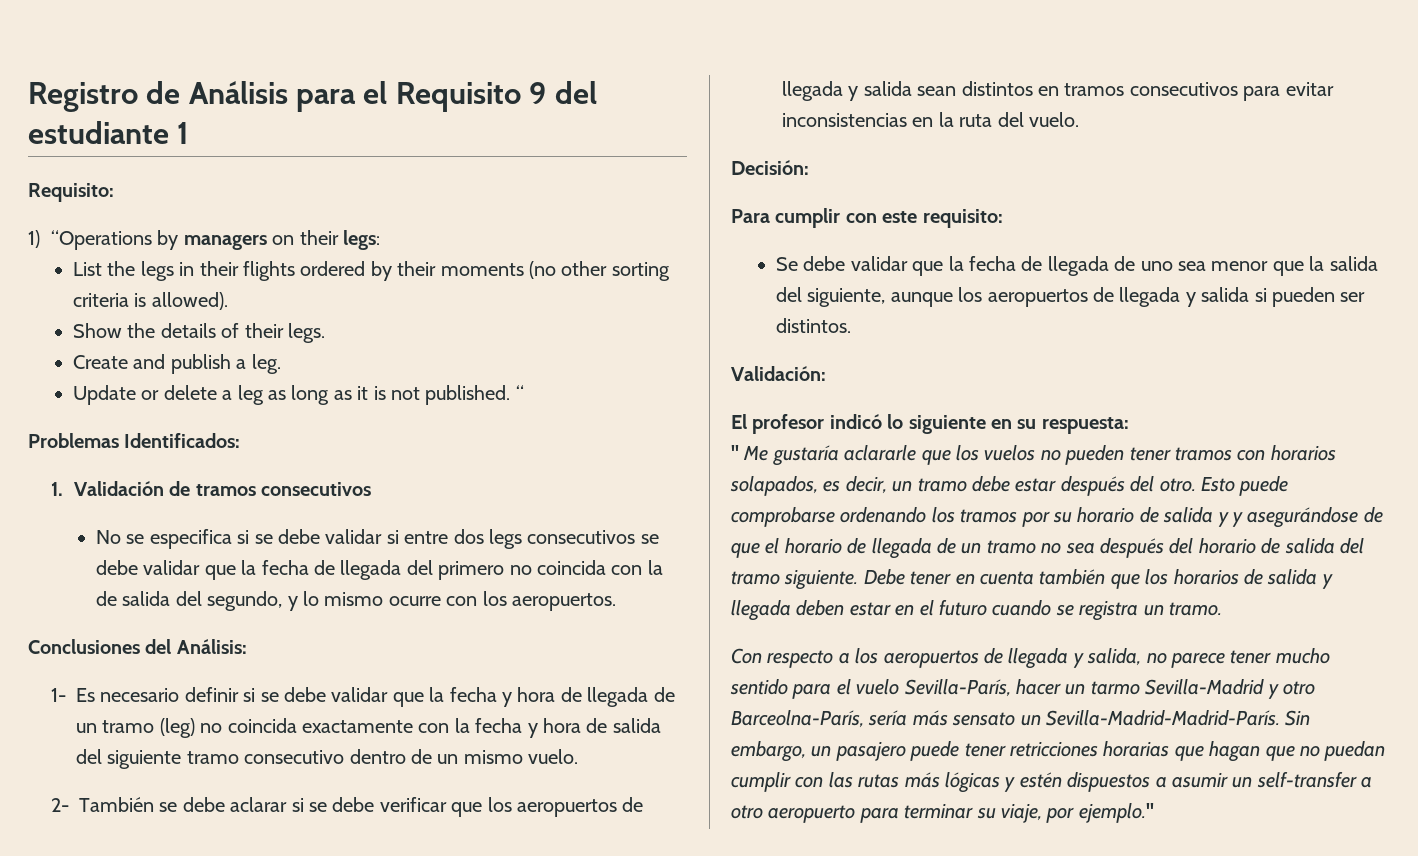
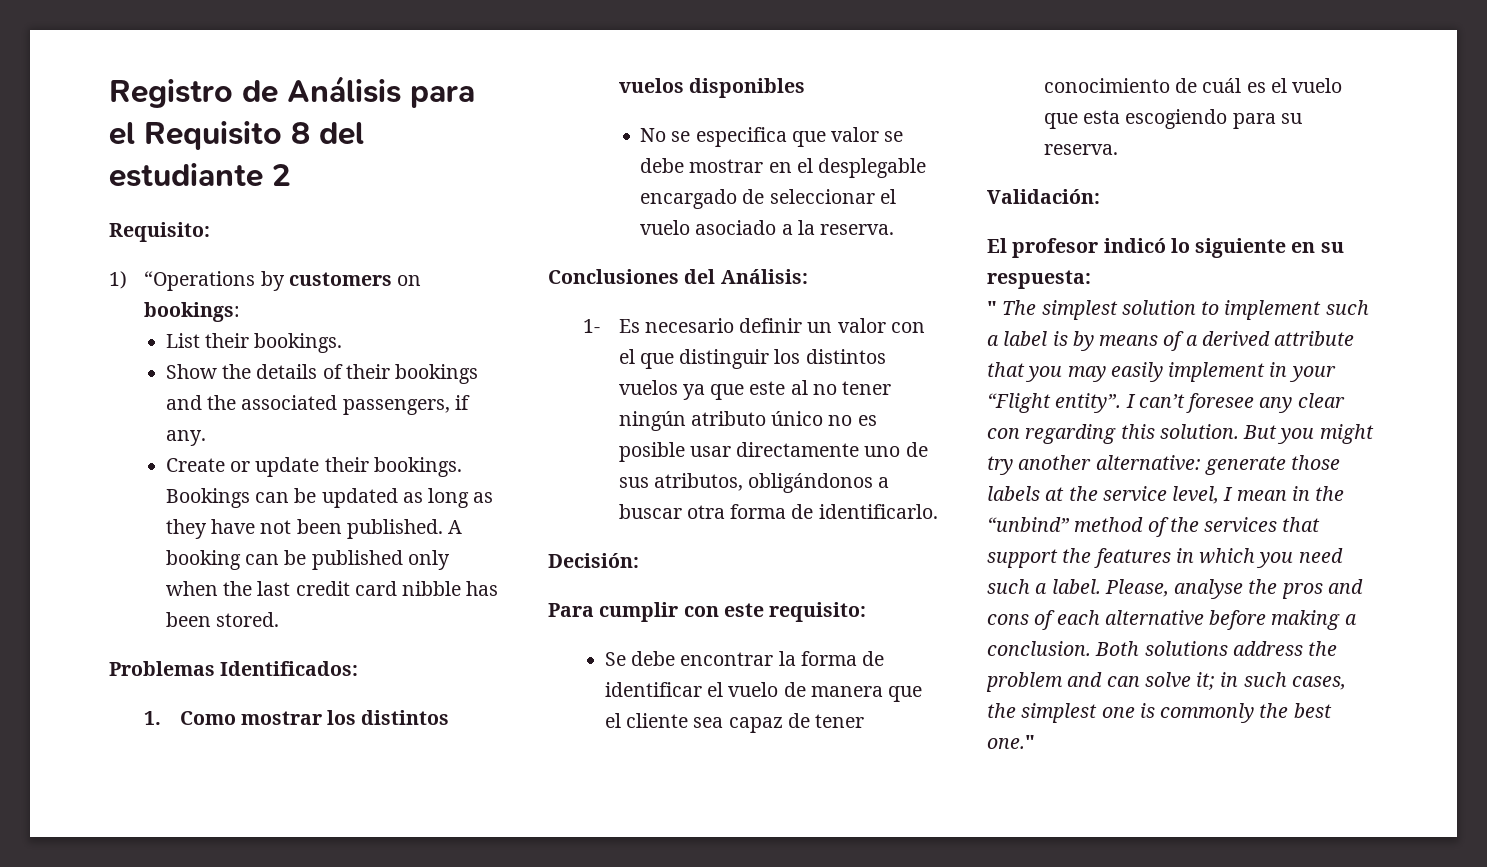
[529,82,547,104] 9 -> [291,122,310,144] 8
[177,122,189,144] 1 -> [272,164,291,186] 2
[183,230,380,250] [72,261,670,281] [72,292,228,310] managers on their legs: // List the legs in their flights ordered by their moments (no other sorting criteria is allowed). -> [288,272,422,286] [144,302,241,322] [165,333,343,353] customers on bookings: // List their bookings.
[287,323,325,343] [72,354,281,374] [72,385,524,405] [28,433,241,448] [50,481,372,496] [95,529,659,549] [95,560,663,580] [95,591,616,611] legs. // Create and publish a leg. // Update or delete a leg as long as it is not published. “ // Problemas Identificados: // 1. Validación de tramos consecutivos // No se especifica si se debe validar si entre dos legs consecutivos se debe validar que la fecha de llegada del primero no coincida con la de salida del segundo, y lo mismo ocurre con los aeropuertos. -> [395,364,479,384] [165,395,470,415] [165,430,206,446] [165,457,462,477] [165,488,494,508] [165,519,463,539] [165,550,450,570] [165,581,499,596] [165,612,280,627] [109,661,359,676] [144,710,450,725] [618,78,805,98] [640,127,904,147] [640,158,927,178] [640,189,896,209] [640,220,895,235] bookings and the associated passengers, if any. // Create or update their bookings. Bookings can be updated as long as they have not been published. A booking can be published only when the last credit card nibble has been stored. // Problemas Identificados: // 1. Como mostrar los distintos vuelos disponibles // No se especifica que valor se debe mostrar en el desplegable encargado de seleccionar el vuelo asociado a la reserva.
[243,687,675,707] [75,718,661,738] [75,749,579,769] [50,797,644,817] [781,81,1334,101] [781,112,1079,127] si se debe validar que la fecha y hora de llegada de un tramo (leg) no coincida exactamente con la fecha y hora de salida del siguiente tramo consecutivo dentro de un mismo vuelo. // 2- También se debe aclarar si se debe verificar que los aeropuertos de llegada y salida sean distintos en tramos consecutivos para evitar inconsistencias en la ruta del vuelo. -> [807,318,925,333] [618,349,886,369] [618,380,892,400] [618,411,877,431] [618,442,928,462] [618,473,890,493] [618,504,938,519] un valor con el que distinguir los distintos vuelos ya que este al no tener ningún atributo único no es posible usar directamente uno de sus atributos, obligándonos a buscar otra forma de identificarlo.
[850,256,1378,276] [775,287,1366,307] [775,318,851,333] validar que la fecha de llegada de uno sea menor que la salida del siguiente, aunque los aeropuertos de llegada y salida si pueden ser distintos. -> [680,651,885,666] [604,682,923,702] [604,713,865,733] [1043,78,1343,93] [1043,109,1302,129] [1043,144,1118,155] encontrar la forma de identificar el vuelo de manera que el cliente sea capaz de tener conocimiento de cuál es el vuelo que esta escogiendo para su reserva.
[743,445,1336,466] [730,476,1289,496] [731,507,1383,528] [731,538,1364,559] [731,569,1333,590] [731,600,1222,621] [731,648,1330,669] [730,679,1315,699] [731,710,1311,728] [731,741,1386,762] [731,772,1373,793] [731,803,1154,823] Me gustaría aclararle que los vuelos no pueden tener tramos con horarios solapados, es decir, un tramo debe estar después del otro. Esto puede comprobarse ordenando los tramos por su horario de salida y y asegurándose de que el horario de llegada de un tramo no sea después del horario de salida del tramo siguiente. Debe tener en cuenta también que los horarios de salida y llegada deben estar en el futuro cuando se registra un tramo. // Con respecto a los aeropuertos de llegada y salida, no parece tener mucho sentido para el vuelo Sevilla-París, hacer un tarmo Sevilla-Madrid y otro Barceolna-París, sería más sensato un Sevilla-Madrid-Madrid-París. Sin embargo, un pasajero puede tener retricciones horarias que hagan que no puedan cumplir con las rutas más lógicas y estén dispuestos a asumir un self-transfer a otro aeropuerto para terminar su viaje, por ejemplo." -> [1002,300,1369,320] [987,331,1355,351] [987,362,1336,382] [987,393,1345,413] [987,424,1374,444] [987,455,1341,475] [987,486,1345,504] [987,517,1321,537] [987,548,1343,568] [987,579,1363,599] [987,610,1357,630] [987,641,1338,656] [986,672,1346,692] [987,703,1332,723] [987,735,1035,749] The simplest solution to implement such a label is by means of a derived attribute that you may easily implement in your “Flight entity”. I can’t foresee any clear con regarding this solution. But you might try another alternative: generate those labels at the service level, I mean in the “unbind” method of the services that support the features in which you need such a label. Please, analyse the pros and cons of each alternative before making a conclusion. Both solutions address the problem and can solve it; in such cases, the simplest one is commonly the best one."

